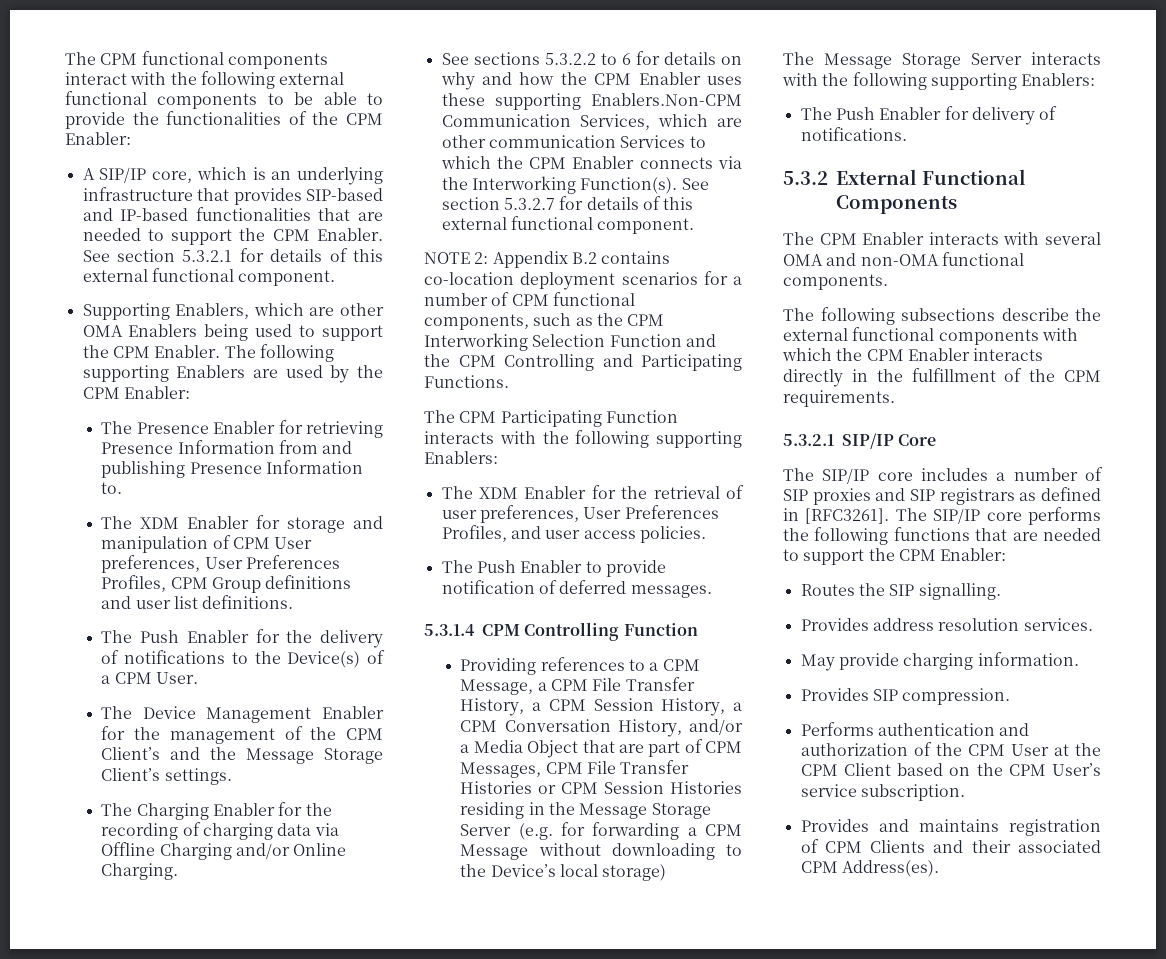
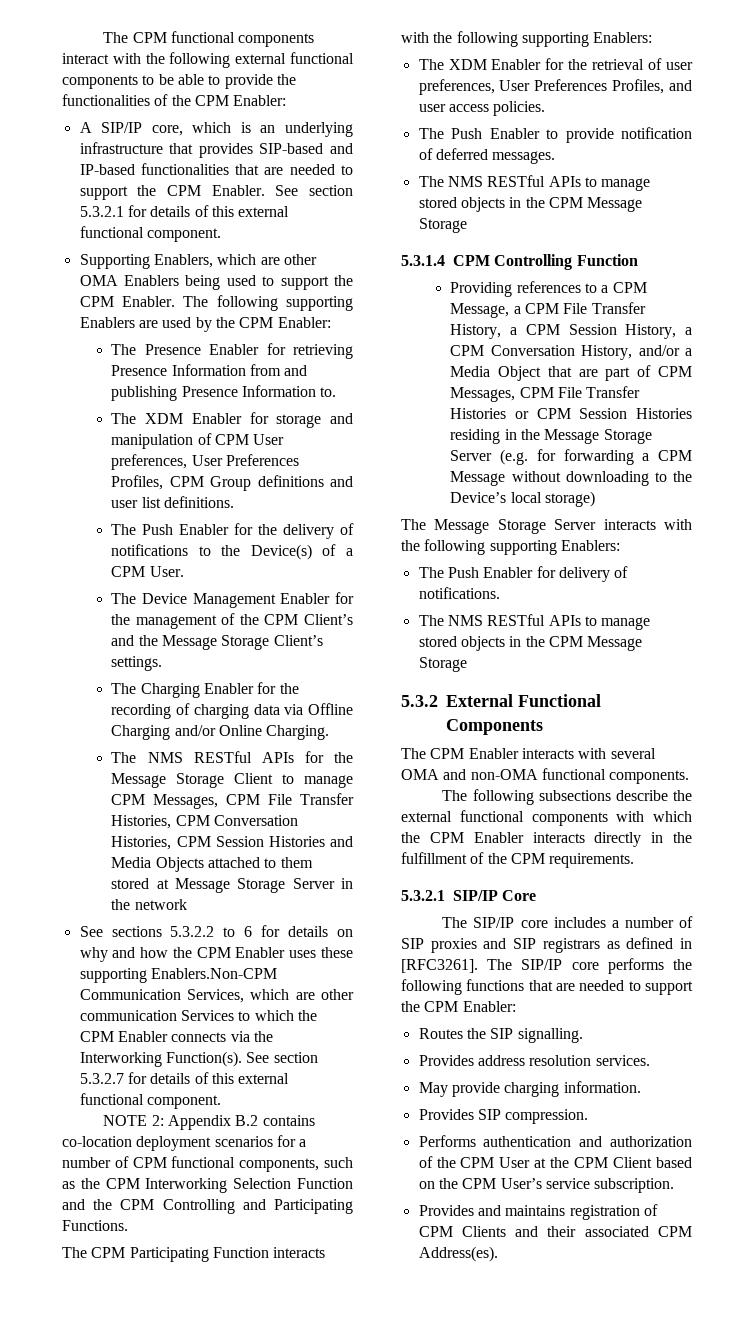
(179, 871) none -> [111,751,353,763] [111,773,353,788] [111,793,354,809] [111,815,299,829] [111,836,353,850] [111,857,313,872] [111,878,353,893] [111,899,187,910] // The NMS RESTful APIs for the Message Storage Client to manage CPM Messages, CPM File Transfer Histories, CPM Conversation Histories, CPM Session Histories and Media Objects attached to them stored at Message Storage Server in the network
(712, 591) none -> [418,175,651,191] [418,197,643,212] [418,218,467,233] // The NMS RESTful APIs to manage stored objects in the CPM Message Storage
(907, 134) none -> [418,614,651,630] [418,636,643,651] [418,657,467,672] // The NMS RESTful APIs to manage stored objects in the CPM Message Storage

